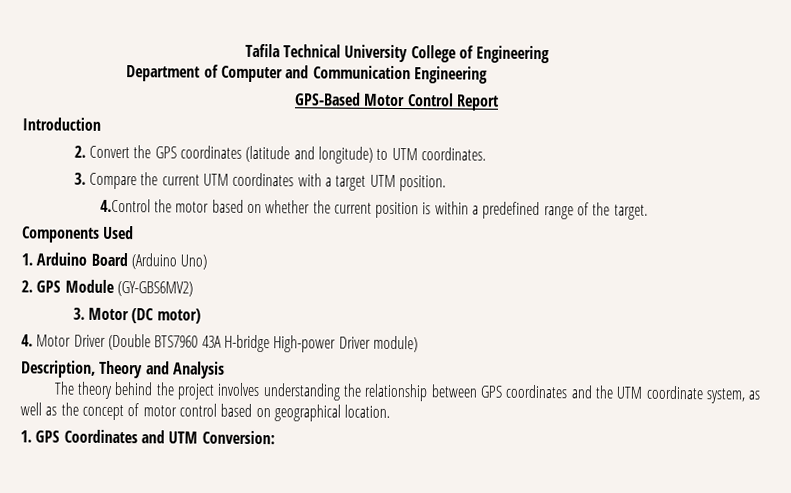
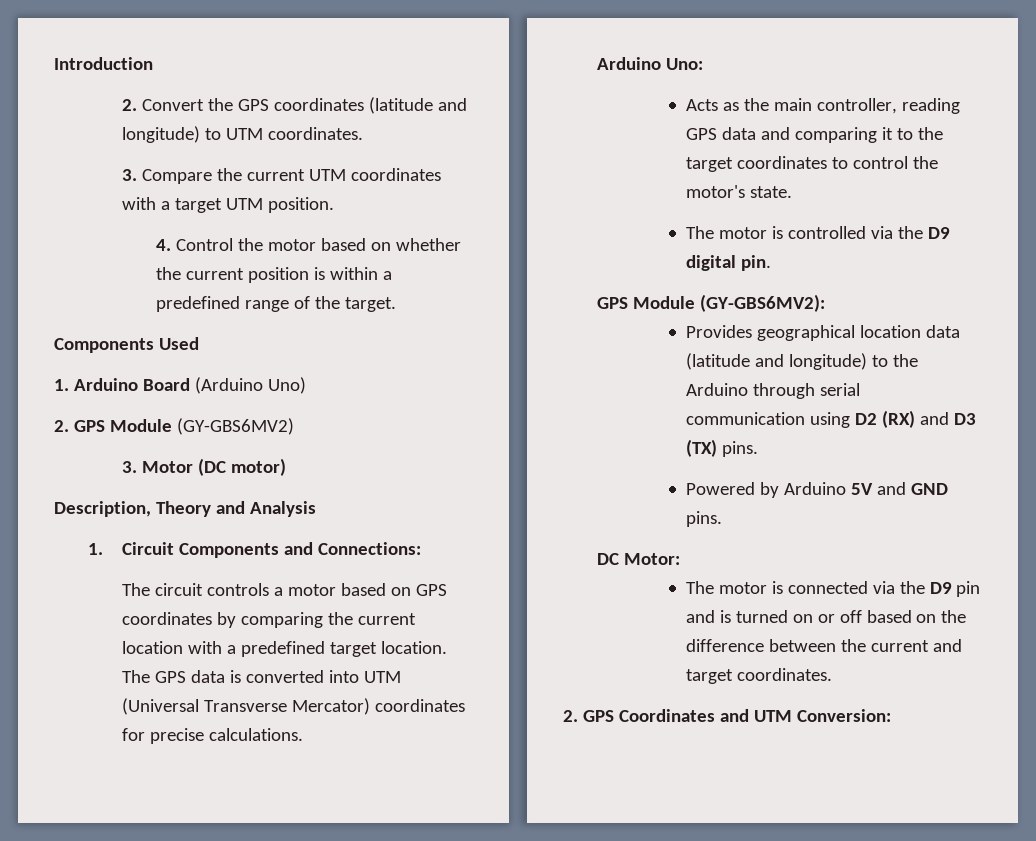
[244,43,551,64] [126,64,489,84] [295,92,499,111] Tafila Technical University College of Engineering // Department of Computer and Communication Engineering // GPS-Based Motor Control Report // -> (54, 63) none
[99,198,151,213] 4.Control -> [156,238,234,251] 4. Control
[21,333,418,353] [21,360,225,379] [53,381,761,404] [20,402,391,422] [20,430,32,443] 4. Motor Driver (Double BTS7960 43A H-bridge High-power Driver module) // Description, Theory and Analysis // The theory behind the project involves understanding the relationship between GPS coordinates and the UTM coordinate system, as well as the concept of motor control based on geographical location. // 1. -> [54,501,316,517] [88,542,422,558] [122,583,448,596] [122,612,417,628] [122,641,448,657] [122,670,402,683] [122,698,466,715] [122,728,304,744] [597,57,704,70] [685,98,960,114] [685,127,943,143] [685,156,938,172] [685,185,792,198] [685,226,950,239] [685,255,771,271] [597,294,826,312] [685,325,960,341] [685,353,918,370] [685,383,860,399] [685,410,976,428] [685,439,758,457] [685,482,948,498] [685,511,722,527] [597,553,681,565] [685,581,981,597] [685,610,967,623] [685,639,962,652] [685,668,832,684] [563,710,578,722] Description, Theory and Analysis // 1. Circuit Components and Connections: // The circuit controls a motor based on GPS coordinates by comparing the current location with a predefined target location. The GPS data is converted into UTM (Universal Transverse Mercator) coordinates for precise calculations. // Arduino Uno: // Acts as the main controller, reading GPS data and comparing it to the target coordinates to control the motor's state. // The motor is controlled via the D9 digital pin. // GPS Module (GY-GBS6MV2): // Provides geographical location data (latitude and longitude) to the Arduino through serial communication using D2 (RX) and D3 (TX) pins. // Powered by Arduino 5V and GND pins. // DC Motor: // The motor is connected via the D9 pin and is turned on or off based on the difference between the current and target coordinates. // 2.

